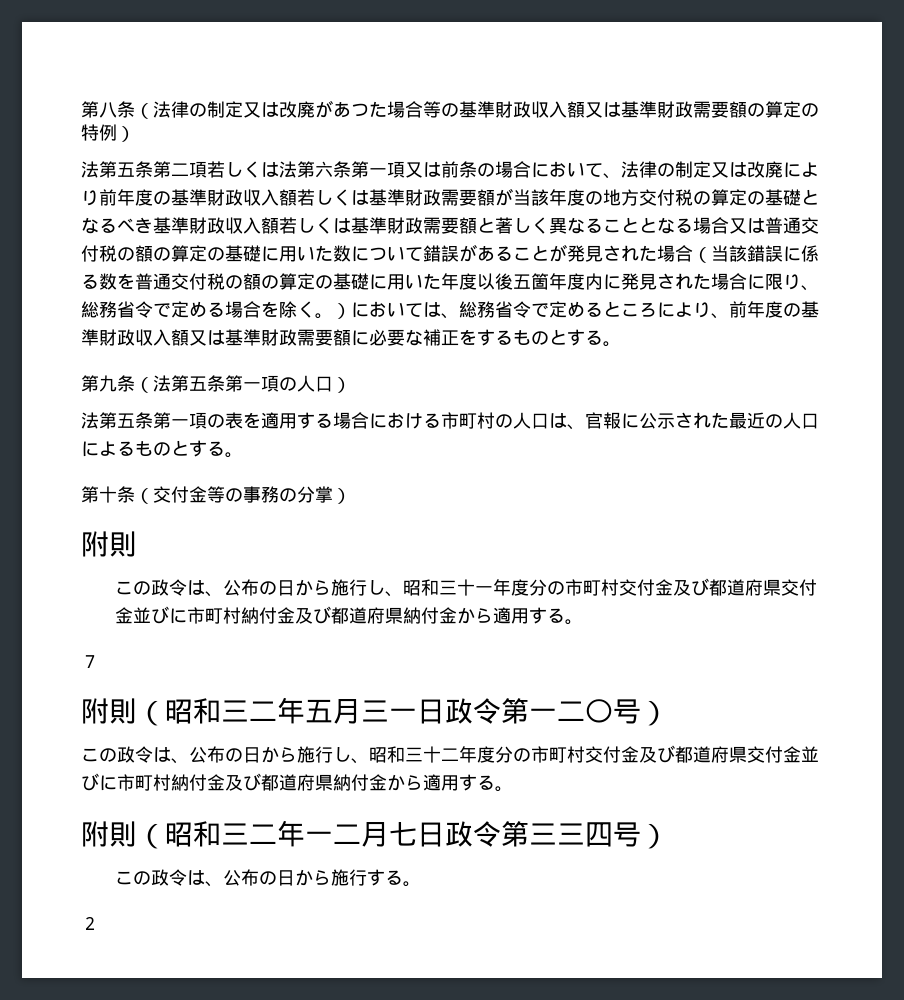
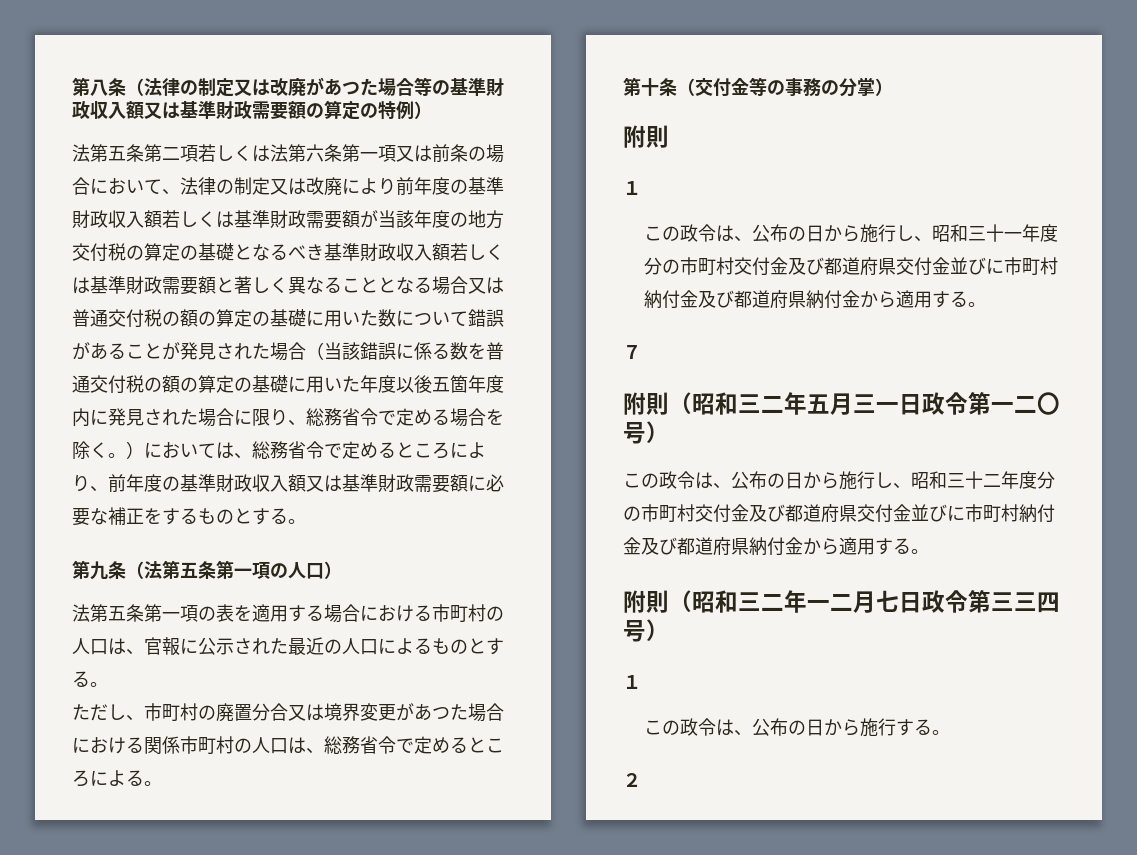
(243, 455) none -> [72,703,504,722] [72,736,504,754] [72,770,162,787] // ただし、市町村の廃置分合又は境界変更があつた場合における関係市町村の人口は、総務省令で定めるところによる。
(137, 544) none -> [623,181,641,195] // １
(669, 836) none -> [623,675,641,689] // １

